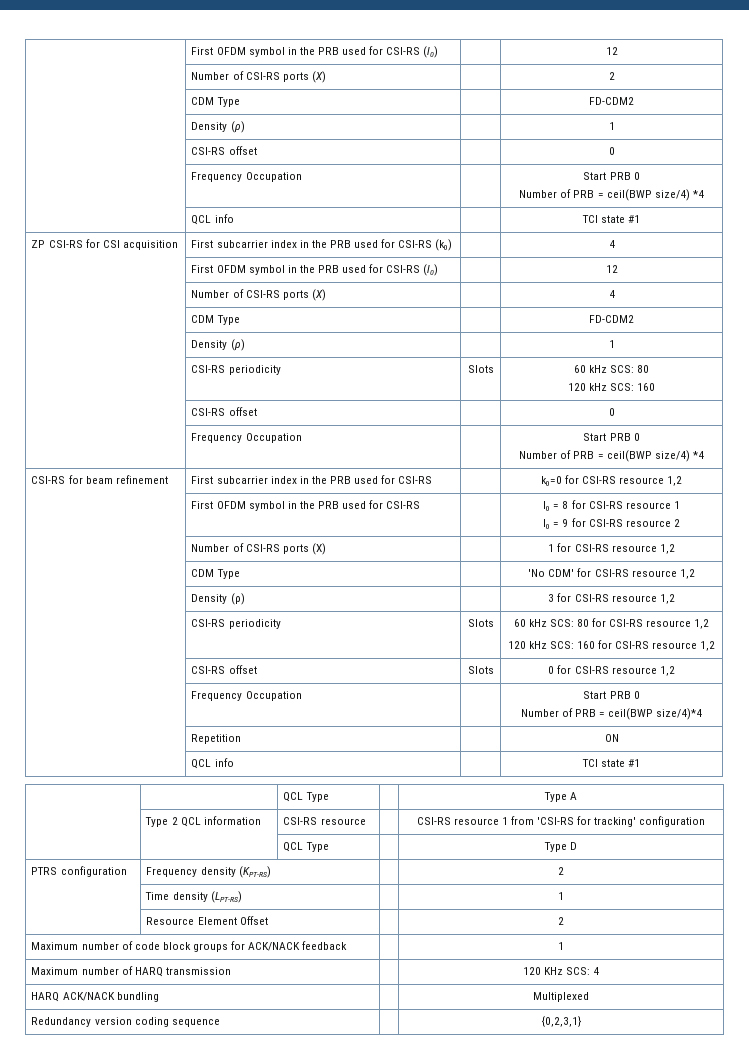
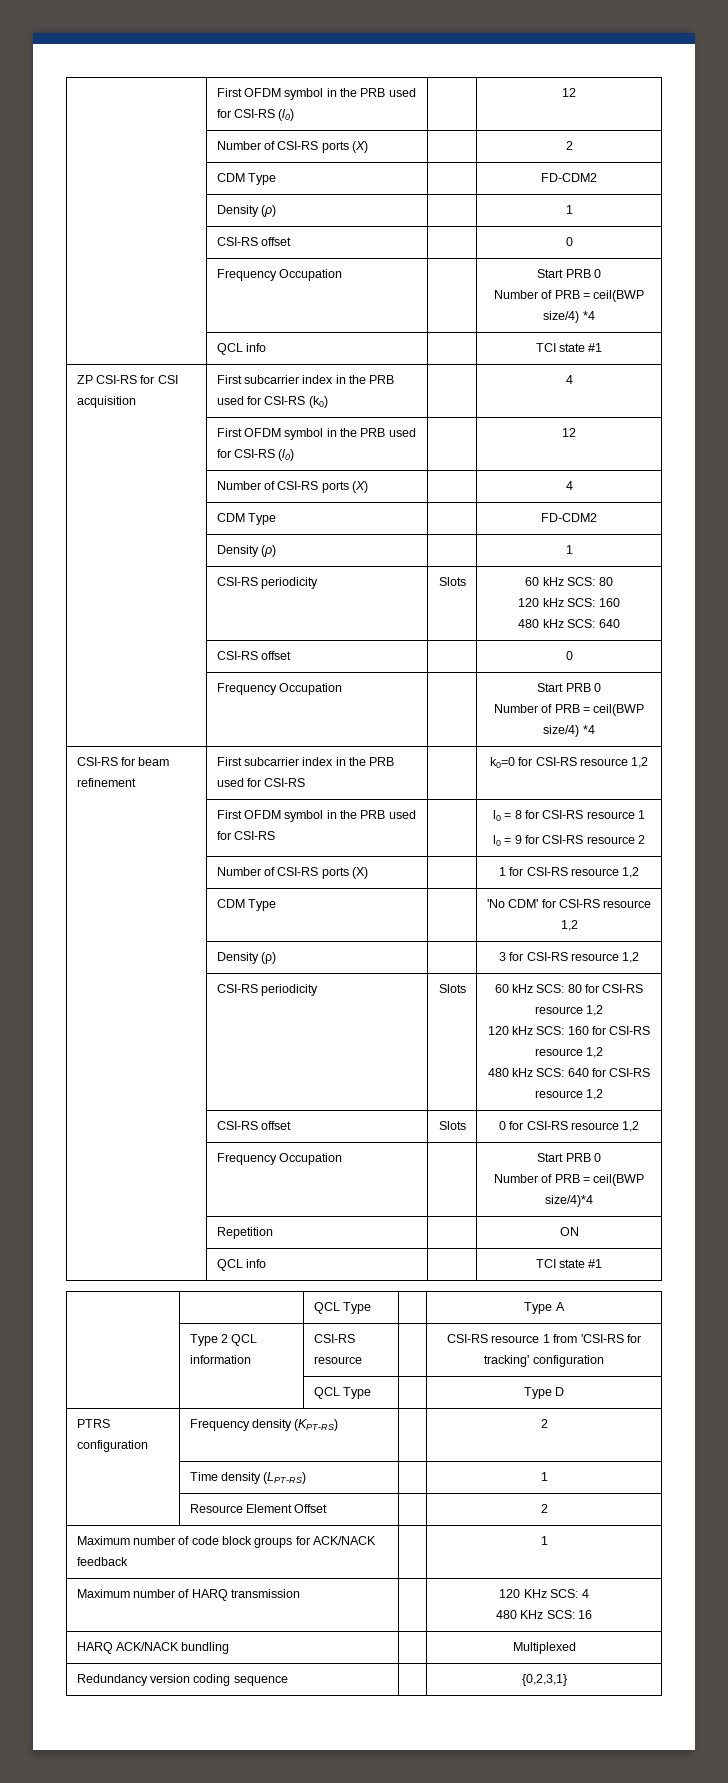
(656, 387) none -> [518,619,620,628] // 480 kHz SCS: 640
(716, 646) none -> [487,1068,651,1077] [534,1089,604,1100] // 480 kHz SCS: 640 for CSI-RS resource 1,2
(600, 971) none -> [495,1610,593,1619] // 480 KHz SCS: 16

